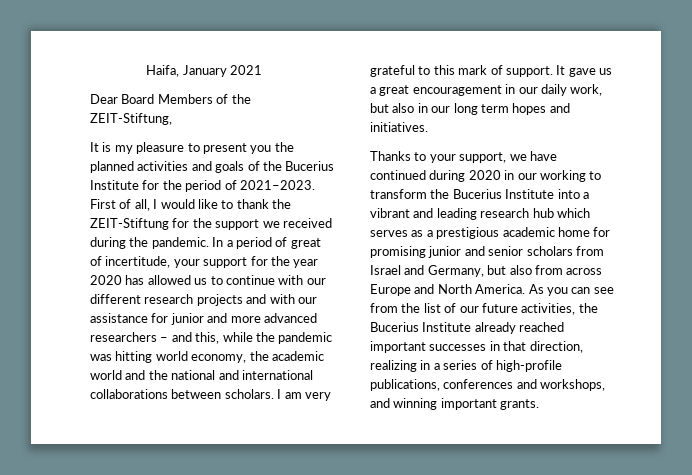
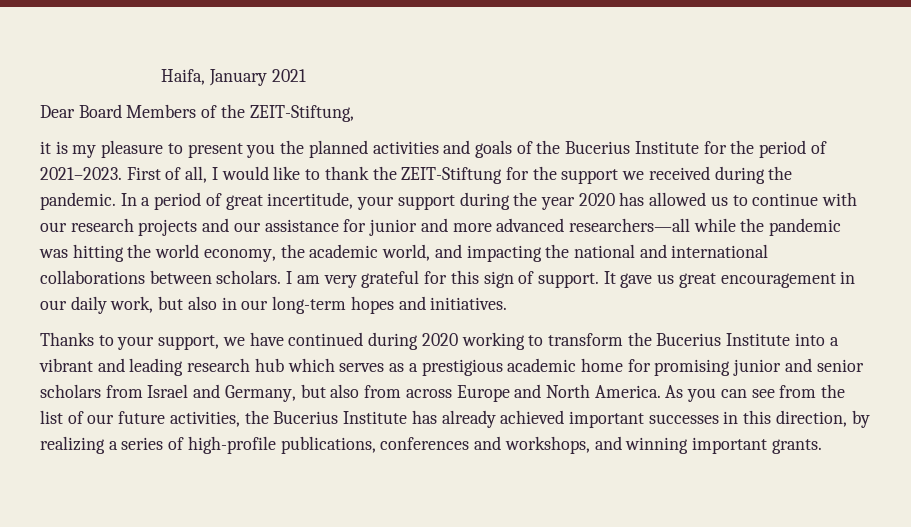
[90,142,99,152] It -> [40,141,51,154] it
[90,256,102,266] of -> (263, 202) none
[250,256,268,266] for -> [459,192,510,210] during
[90,294,141,304] different -> (67, 227) none
[269,294,295,304] with -> (230, 225) none
[90,332,220,344] researchers – and this, -> [568,218,690,232] researchers—all
(153, 357) none -> [127,244,152,258] the
[90,370,146,380] world and -> [382,244,542,262] world, and impacting
[418,65,488,75] to this mark -> [424,270,514,288] for this sign
[370,87,376,94] a -> (675, 279) none
[453,103,509,115] long term -> [272,296,347,314] long-term
[504,170,537,180] in our -> (458, 339) none
[474,322,565,334] [370,341,583,353] [370,360,431,372] already reached important successes in that direction, realizing in -> [411,410,870,428] [40,436,105,454] has already achieved important successes in this direction, by realizing

